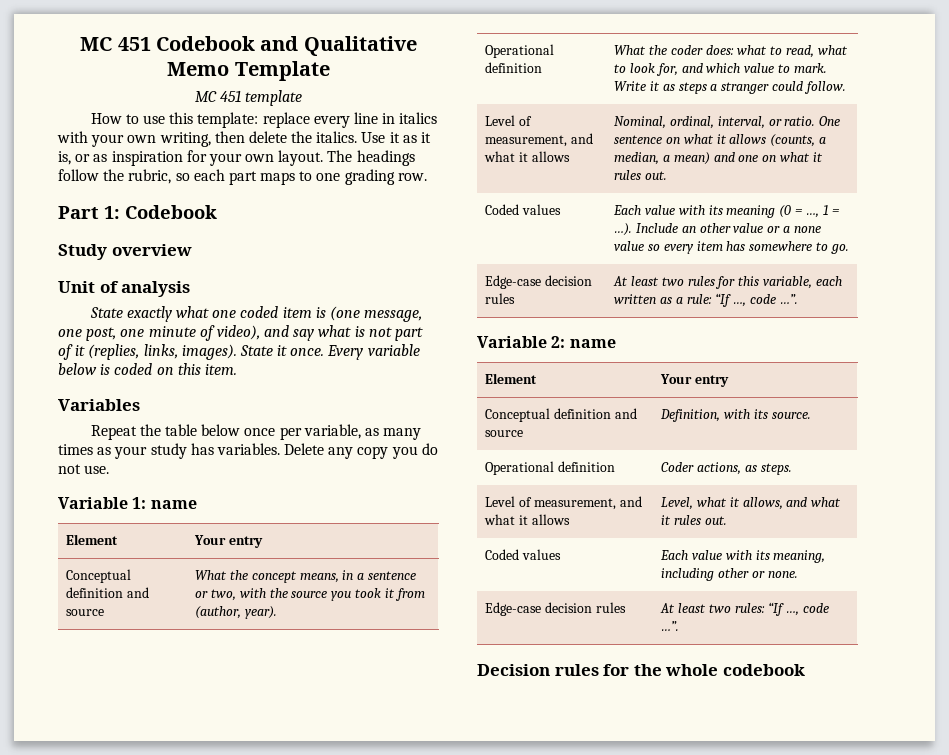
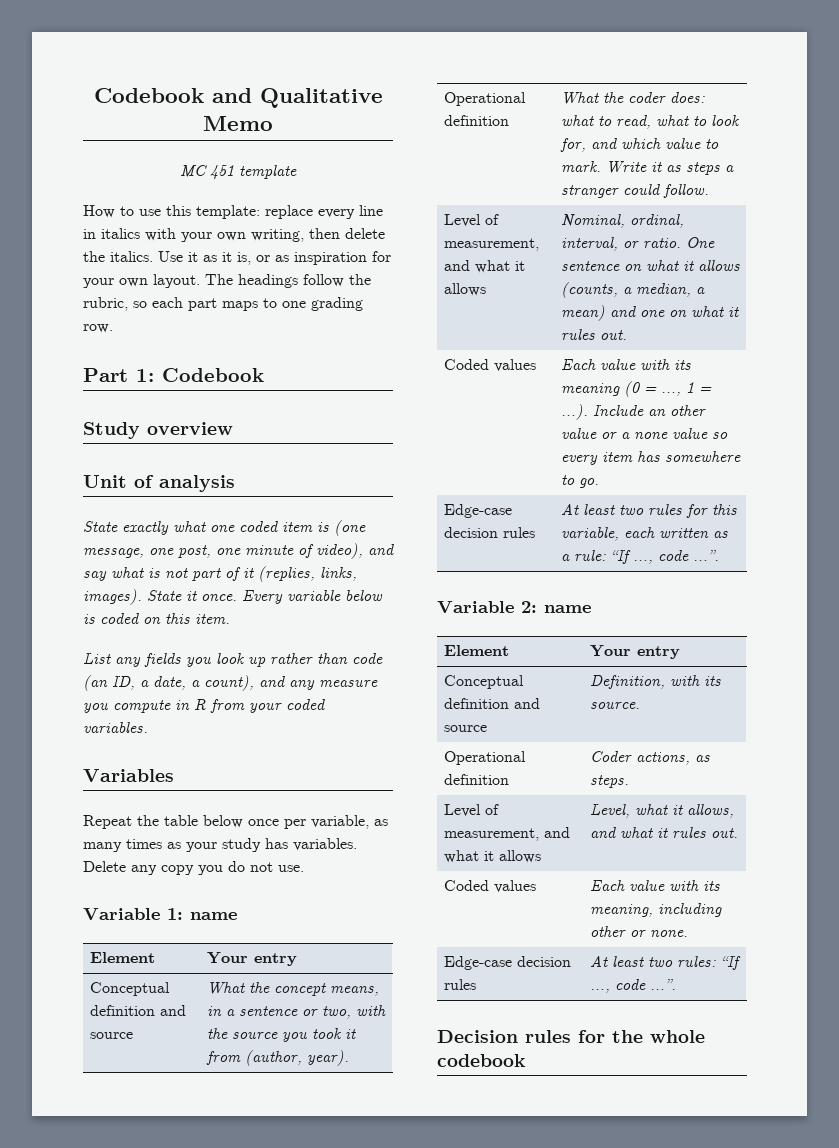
[80,37,151,51] MC 451 -> (93, 95) none
[234,61,330,81] Template -> (273, 123) none
(237, 369) none -> [83,653,383,667] [83,675,378,691] [83,699,325,713] [83,722,148,733] // List any fields you look up rather than code (an ID, a date, a count), and any measure you compute in R from your coded variables.

